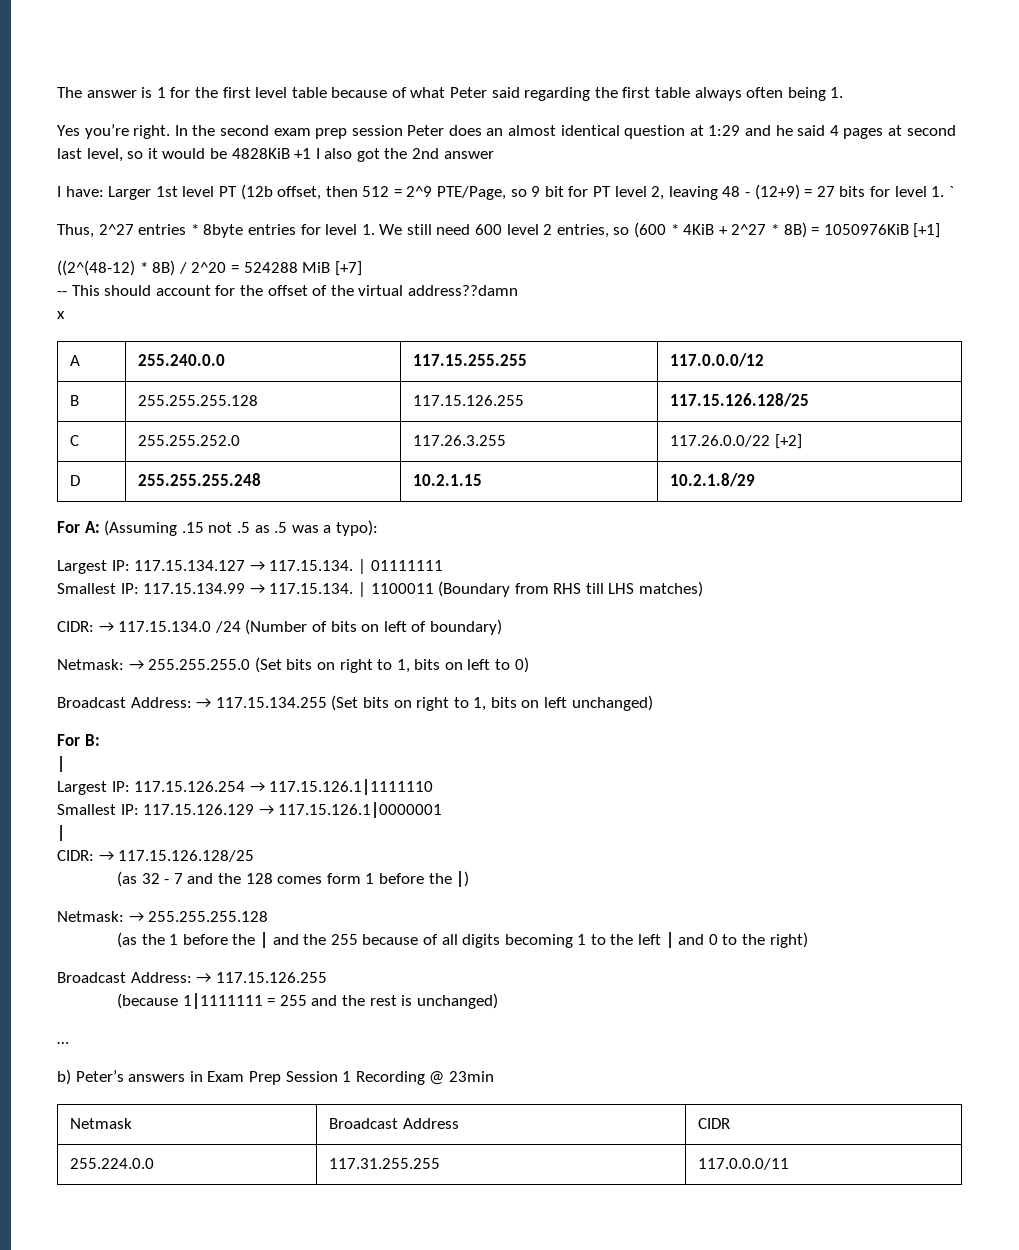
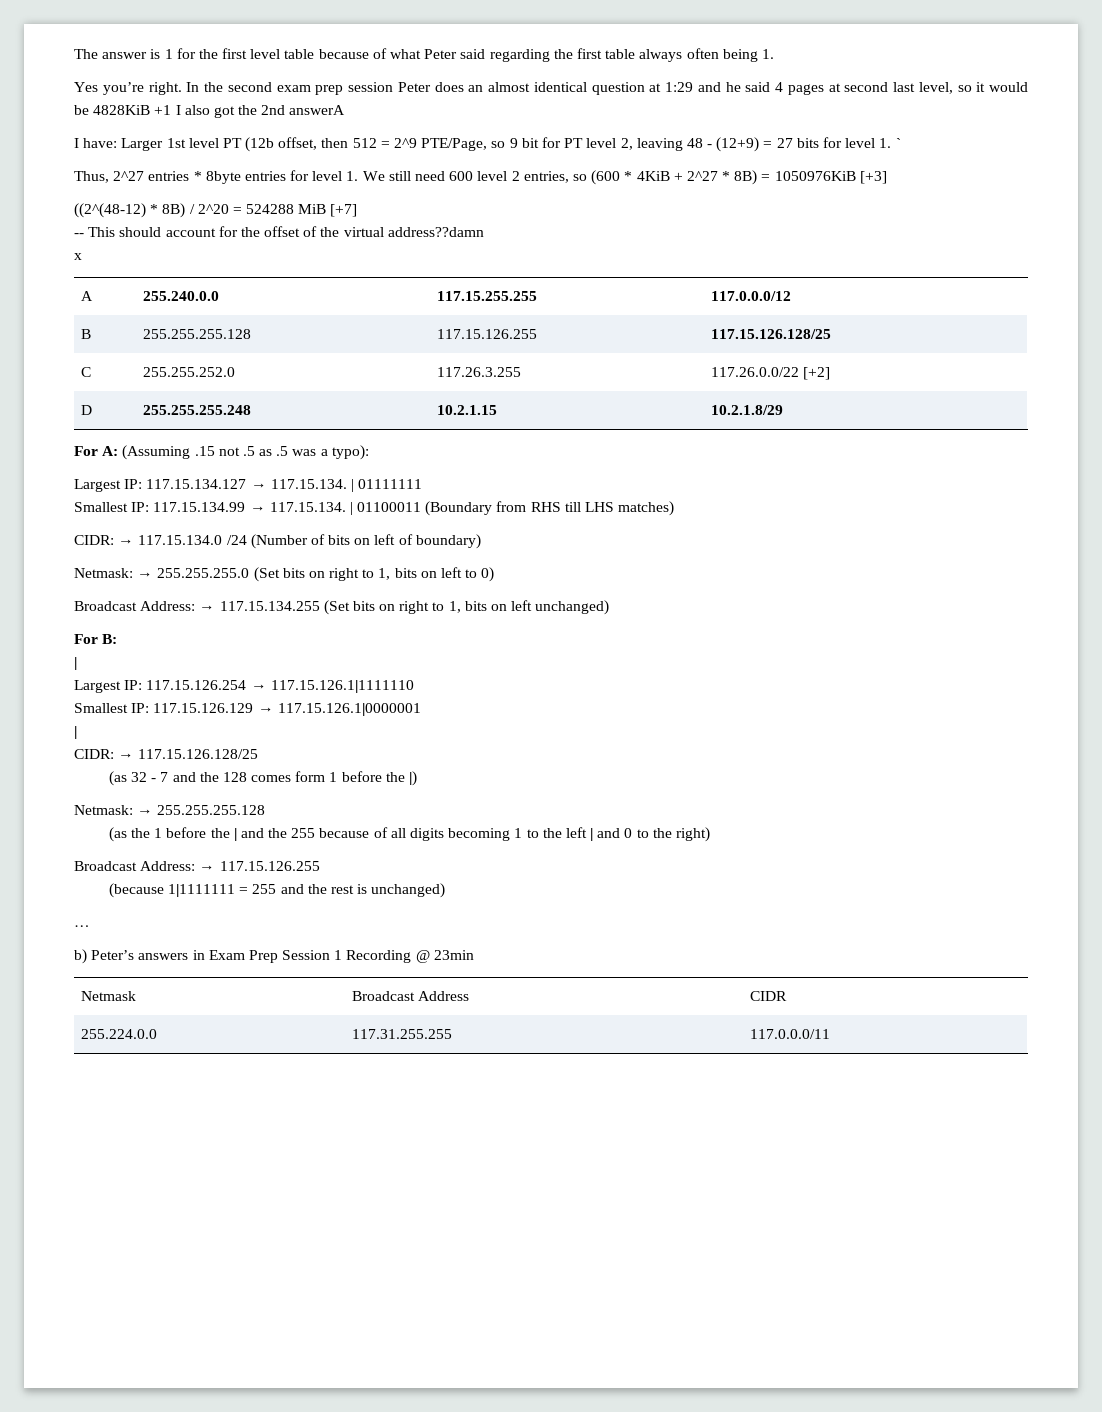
[443,151,494,159] answer -> [289,105,346,115] answerA
[913,223,941,238] [+1] -> [859,171,887,184] [+3]
[370,583,434,594] 1100011 -> [357,502,422,512] 01100011

